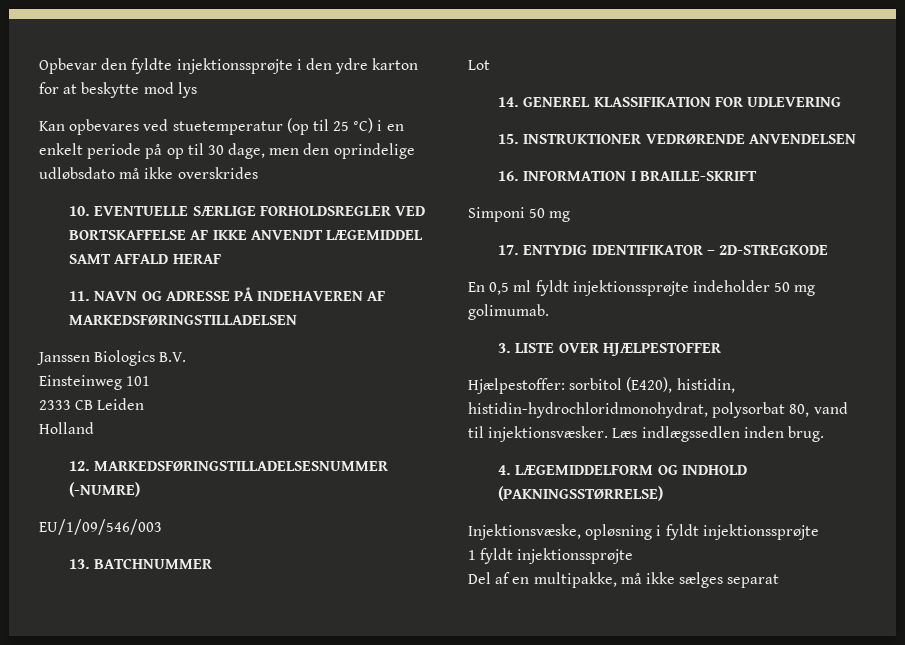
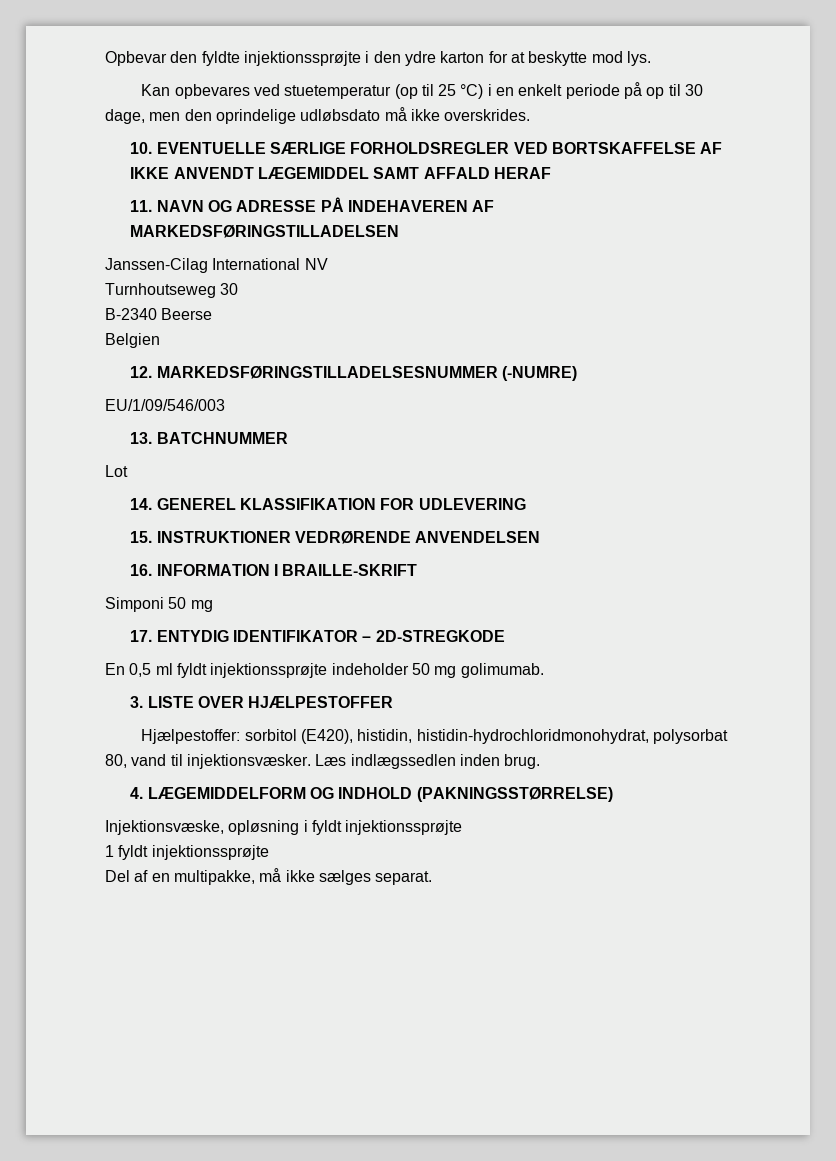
[177,82,197,98] lys -> [626,51,651,66] lys.
[177,167,258,179] overskrides -> [444,109,531,121] overskrides.
[37,350,187,366] [39,375,151,390] [39,398,145,410] [39,422,94,434] Janssen Biologics B.V. // Einsteinweg 101 // 2333 CB Leiden // Holland -> [105,258,328,273] [105,283,239,298] [105,308,213,320] [105,333,160,348] Janssen-Cilag International NV // Turnhoutseweg 30 // B-2340 Beerse // Belgien
[727,574,780,588] separat -> [375,871,433,885] separat.

